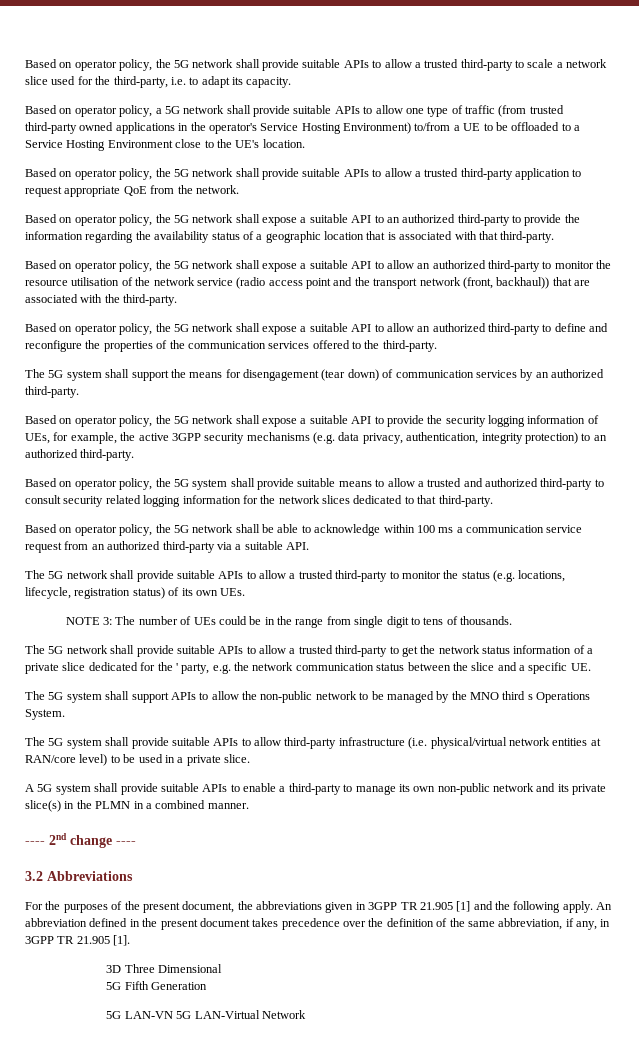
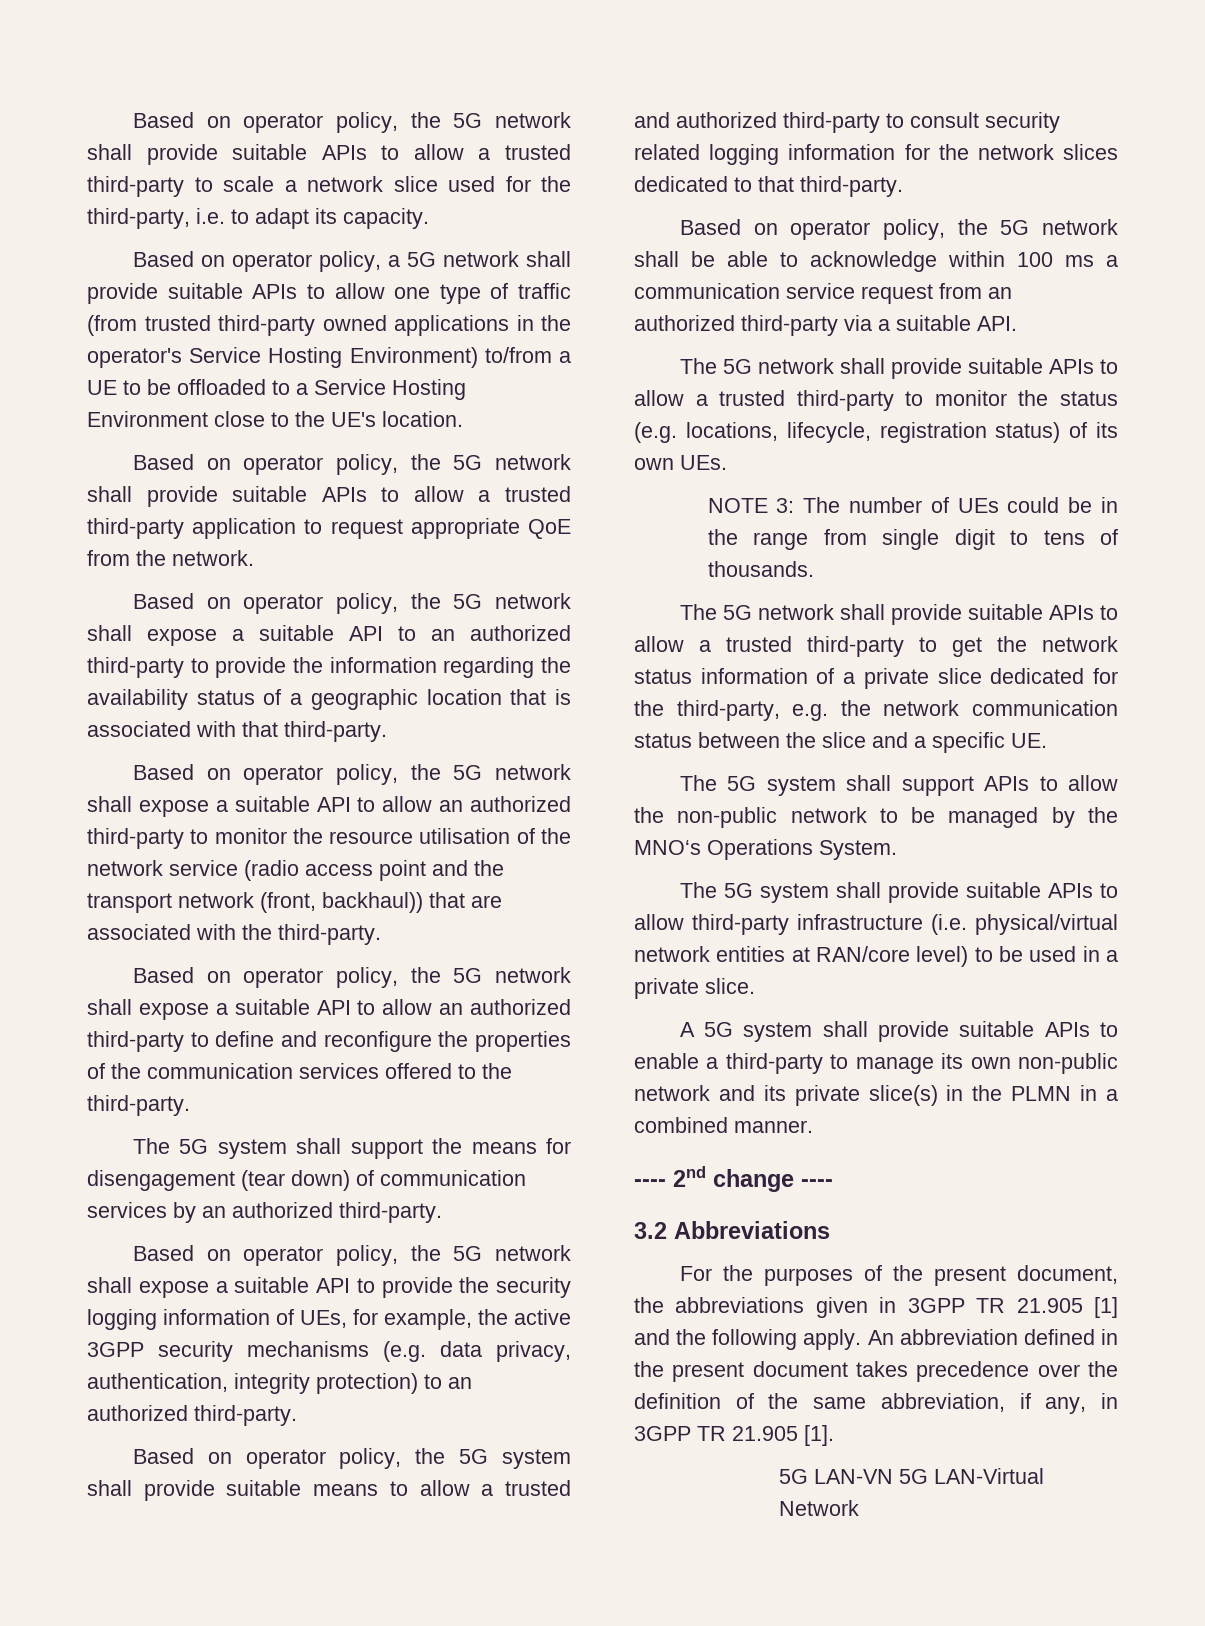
[175,663,210,674] ' party, -> [676,700,780,721] third-party,
[470,691,533,700] MNO third s -> [634,840,701,855] MNO‘s
[106,964,223,973] [106,981,208,990] // 3D Three Dimensional // 5G Fifth Generation -> (834, 1435) none

